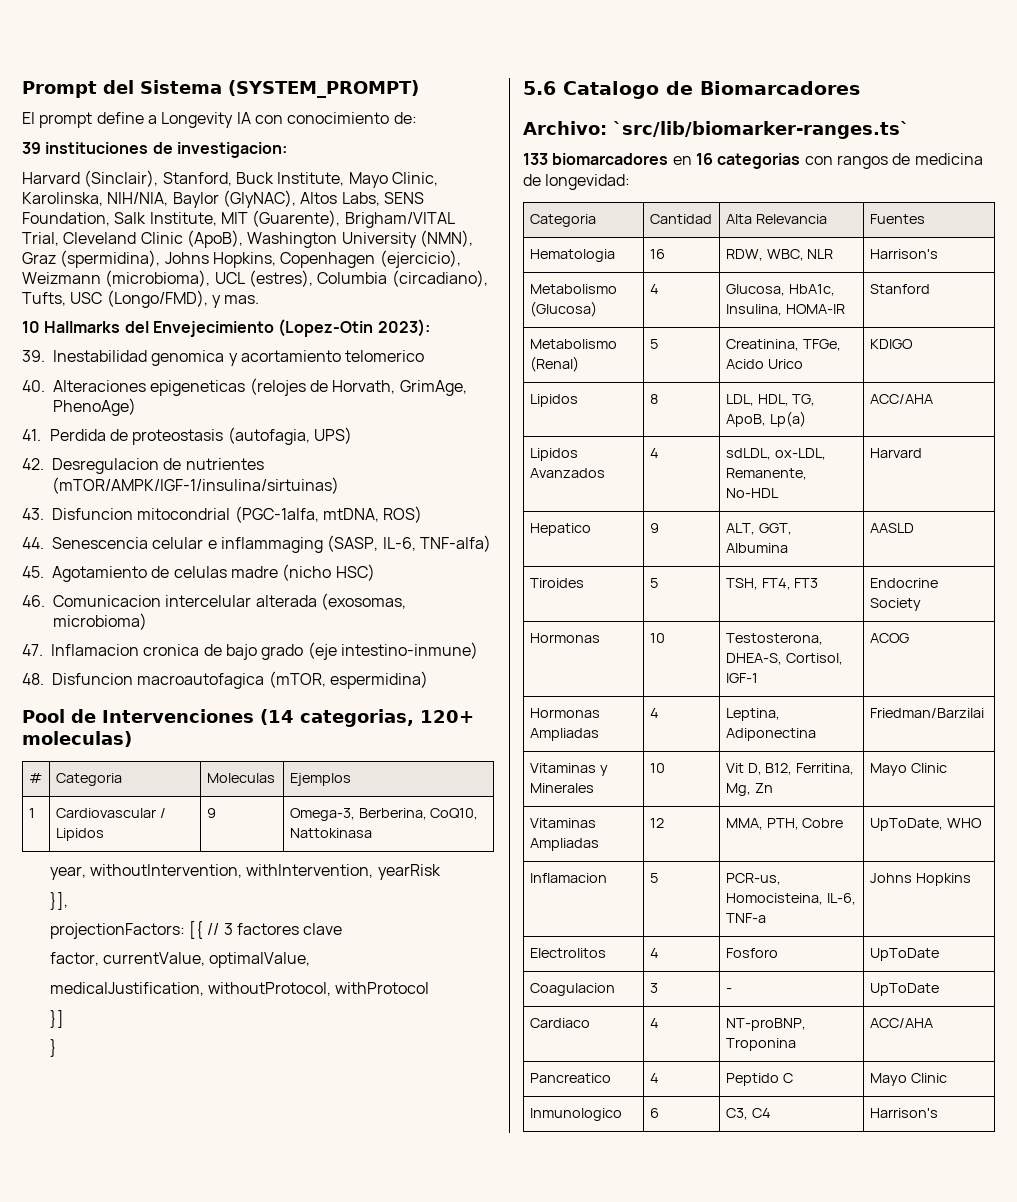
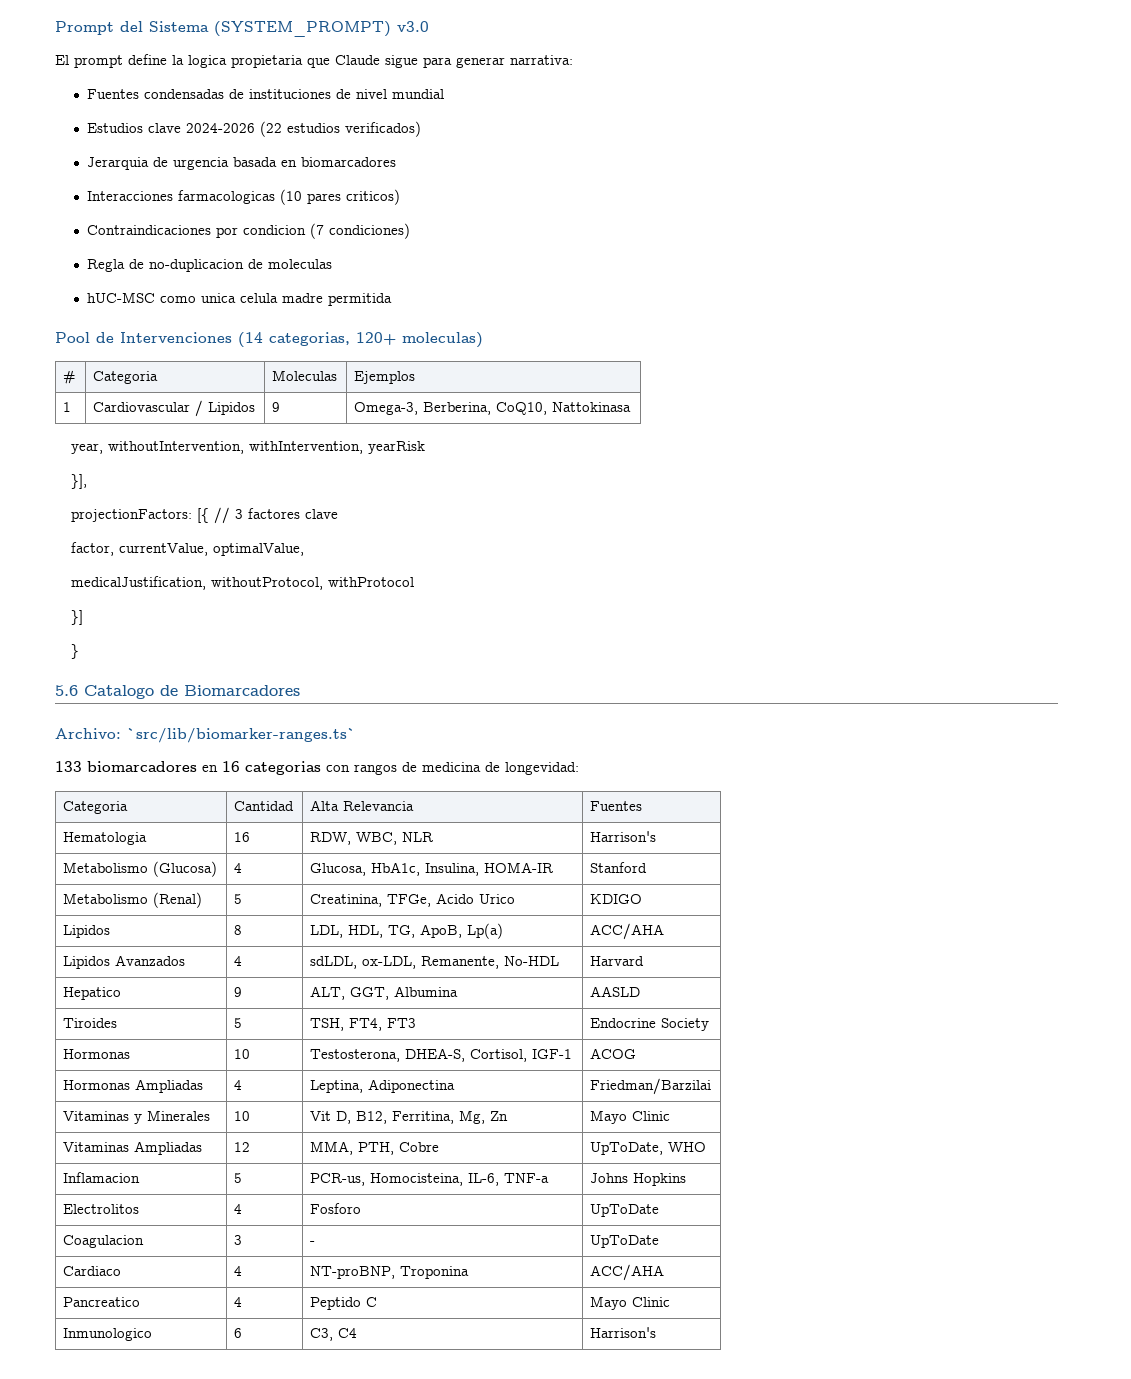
(419, 89) none -> [397,21,429,32] v3.0
[147,112,417,128] [22,142,287,158] [22,170,438,188] [22,190,424,208] [22,210,455,228] [22,230,473,248] [22,250,461,268] [22,270,488,287] [22,290,260,308] [22,319,430,337] [22,350,425,366] [22,378,467,396] [53,398,136,416] [22,427,352,445] [22,458,264,474] [52,477,339,494] [22,506,423,523] [22,535,491,553] [22,564,375,582] [22,593,406,610] [53,613,147,630] [22,642,478,660] [22,671,428,689] a Longevity IA con conocimiento de: // 39 instituciones de investigacion: // Harvard (Sinclair), Stanford, Buck Institute, Mayo Clinic, Karolinska, NIH/NIA, Baylor (GlyNAC), Altos Labs, SENS Foundation, Salk Institute, MIT (Guarente), Brigham/VITAL Trial, Cleveland Clinic (ApoB), Washington University (NMN), Graz (spermidina), Johns Hopkins, Copenhagen (ejercicio), Weizmann (microbioma), UCL (estres), Columbia (circadiano), Tufts, USC (Longo/FMD), y mas. // 10 Hallmarks del Envejecimiento (Lopez-Otin 2023): // 39. Inestabilidad genomica y acortamiento telomerico // 40. Alteraciones epigeneticas (relojes de Horvath, GrimAge, PhenoAge) // 41. Perdida de proteostasis (autofagia, UPS) // 42. Desregulacion de nutrientes (mTOR/AMPK/IGF-1/insulina/sirtuinas) // 43. Disfuncion mitocondrial (PGC-1alfa, mtDNA, ROS) // 44. Senescencia celular e inflammaging (SASP, IL-6, TNF-alfa) // 45. Agotamiento de celulas madre (nicho HSC) // 46. Comunicacion intercelular alterada (exosomas, microbioma) // 47. Inflamacion cronica de bajo grado (eje intestino-inmune) // 48. Disfuncion macroautofagica (mTOR, espermidina) -> [172,55,573,68] [87,89,445,99] [87,121,422,137] [87,157,397,170] [87,189,401,205] [87,223,411,239] [87,259,333,272] [87,292,393,306] la logica propietaria que Claude sigue para generar narrativa: // Fuentes condensadas de instituciones de nivel mundial // Estudios clave 2024-2026 (22 estudios verificados) // Jerarquia de urgencia basada en biomarcadores // Interacciones farmacologicas (10 pares criticos) // Contraindicaciones por condicion (7 condiciones) // Regla de no-duplicacion de moleculas // hUC-MSC como unica celula madre permitida

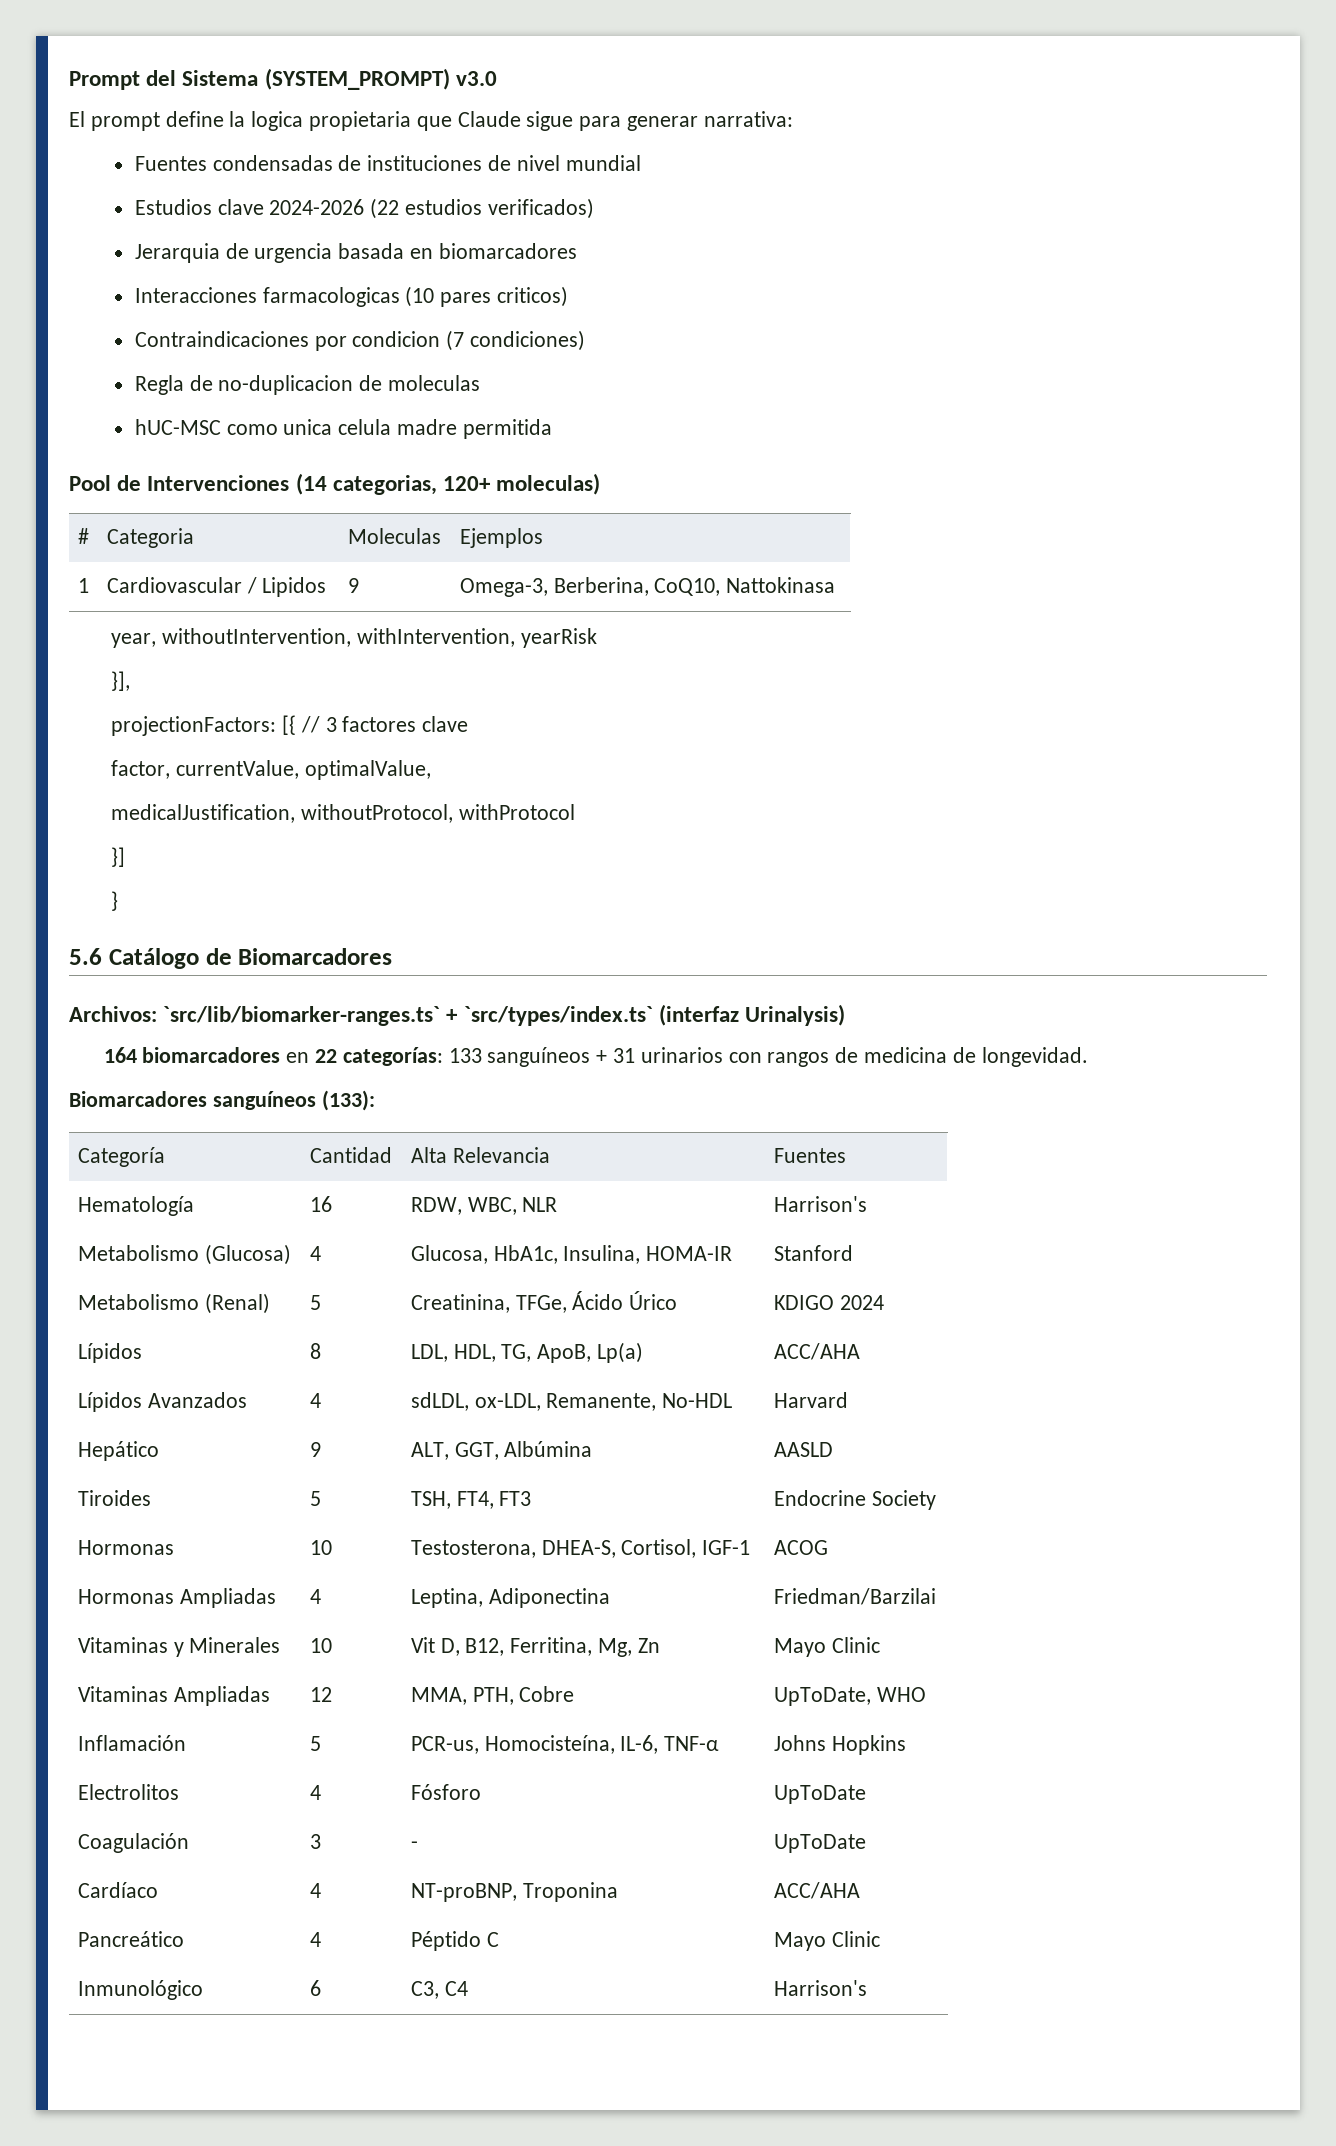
[84,685,154,699] Catalogo -> [108,948,199,969] Catálogo
[55,728,121,739] Archivo: -> [69,1006,157,1022] Archivos:
[55,761,321,775] // 133 biomarcadores en 16 categorias -> [446,1004,846,1026] [103,1047,723,1067] + `src/types/index.ts` (interfaz Urinalysis) // 164 biomarcadores en 22 categorías: 133 sanguíneos + 31 urinarios
[505,762,579,775] [63,801,129,814] longevidad: // Categoria -> [981,1047,1088,1067] [69,1090,375,1111] [77,1147,165,1167] longevidad. // Biomarcadores sanguíneos (133): // Categoría
[63,832,148,845] Hematologia -> [77,1196,194,1216] Hematología
[436,893,516,904] Acido Urico -> [572,1291,678,1310] Ácido Úrico
[63,925,111,938] // Lipidos -> [839,1295,884,1310] [77,1343,142,1363] 2024 // Lípidos
[63,956,111,969] Lipidos -> [77,1392,142,1412] Lípidos
[63,987,122,1000] Hepatico -> [77,1441,159,1461] Hepático
[394,986,459,997] Albumina -> [504,1441,593,1457] Albúmina
[63,1172,141,1183] Inflamacion -> [77,1735,186,1751] Inflamación
[370,1173,550,1186] Homocisteina, IL-6, TNF-a -> [484,1735,720,1754] Homocisteína, IL-6, TNF-α
[310,1203,362,1214] [590,1204,660,1217] [63,1235,145,1248] Fosforo | UpToDate // Coagulacion -> [410,1784,481,1800] [773,1785,866,1804] [77,1833,189,1853] Fósforo | UpToDate // Coagulación
[63,1266,122,1276] Cardiaco -> [77,1882,158,1898] Cardíaco
[63,1297,141,1307] [234,1297,243,1307] [310,1297,362,1310] Pancreatico | 4 | Peptido -> [77,1931,184,1947] [309,1932,321,1947] [410,1931,481,1951] Pancreático | 4 | Péptido
[63,1328,153,1341] Inmunologico -> [77,1980,203,2000] Inmunológico

